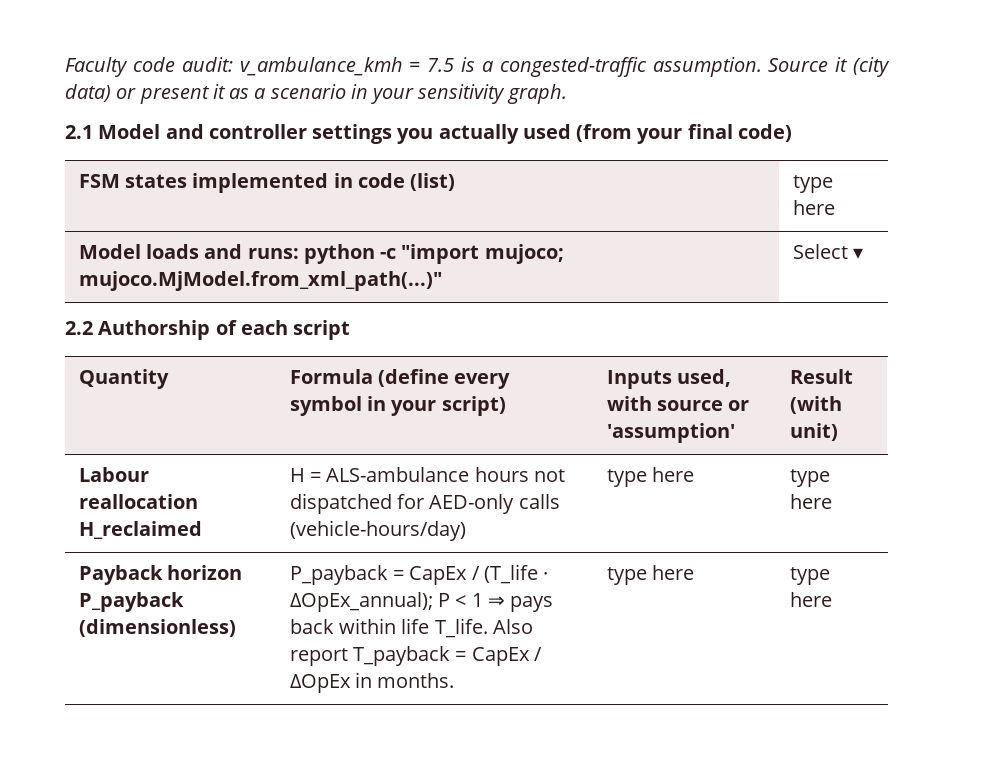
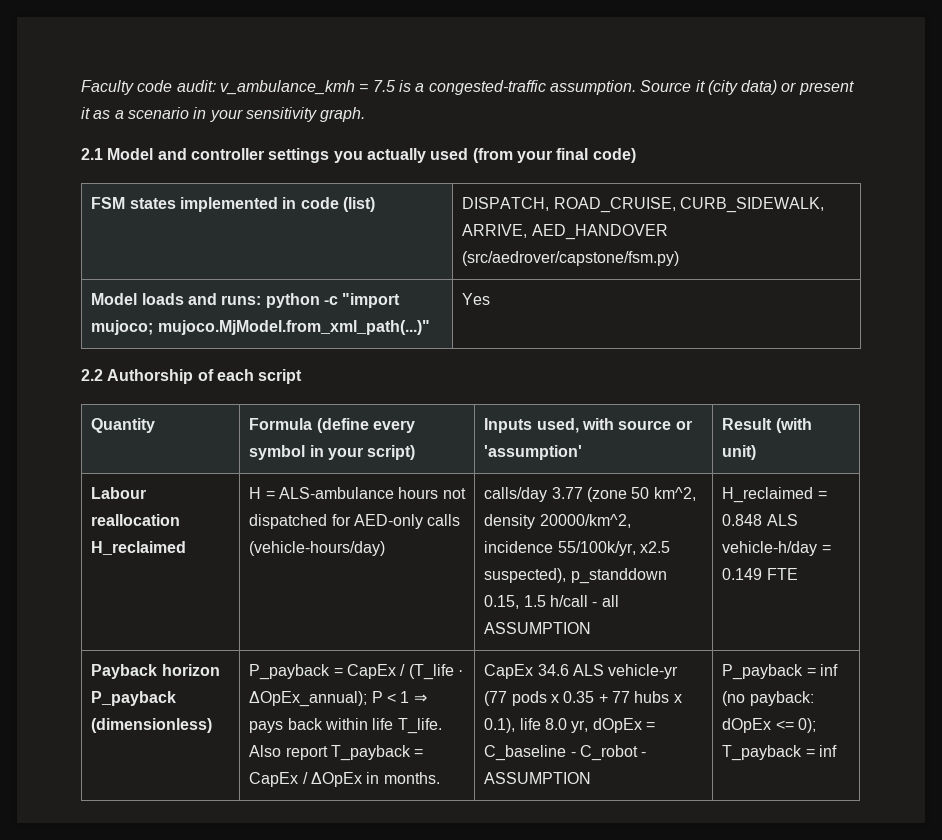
[792,175,833,193] [792,200,835,215] type here -> [462,197,824,213] [462,224,668,240] [462,251,680,266] DISPATCH, ROAD_CRUISE, CURB_SIDEWALK, ARRIVE, AED_HANDOVER (src/aedrover/capstone/fsm.py)
[792,244,863,259] Select ▾ -> [462,293,491,305] Yes
[606,467,694,487] [789,469,830,487] [789,494,832,509] type here | type here -> [484,487,696,502] [484,514,631,529] [484,541,670,556] [484,568,667,584] [484,595,619,609] [484,622,592,634] [722,487,827,503] [722,514,798,526] [722,541,831,556] [722,568,798,580] calls/day 3.77 (zone 50 km^2, density 20000/km^2, incidence 55/100k/yr, x2.5 suspected), p_standdown 0.15, 1.5 h/call - all ASSUMPTION | H_reclaimed = 0.848 ALS vehicle-h/day = 0.149 FTE
[606,565,694,585] [789,567,830,585] [789,592,832,607] type here | type here -> [484,664,679,679] [484,691,682,706] [484,718,655,733] [484,745,647,761] [484,772,592,784] [722,664,838,680] [722,691,814,706] [722,718,816,733] [722,745,837,761] CapEx 34.6 ALS vehicle-yr (77 pods x 0.35 + 77 hubs x 0.1), life 8.0 yr, dOpEx = C_baseline - C_robot - ASSUMPTION | P_payback = inf (no payback: dOpEx <= 0); T_payback = inf

